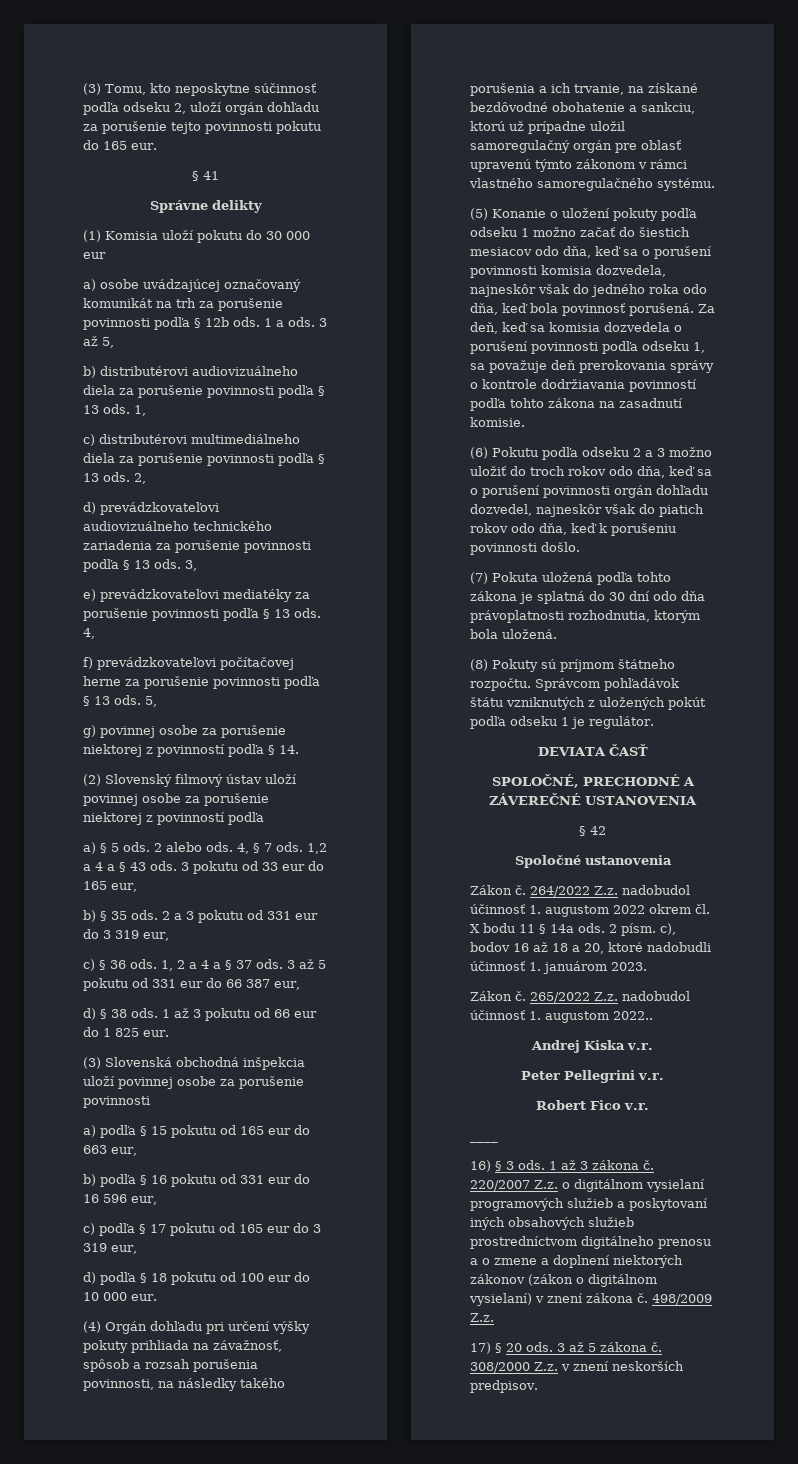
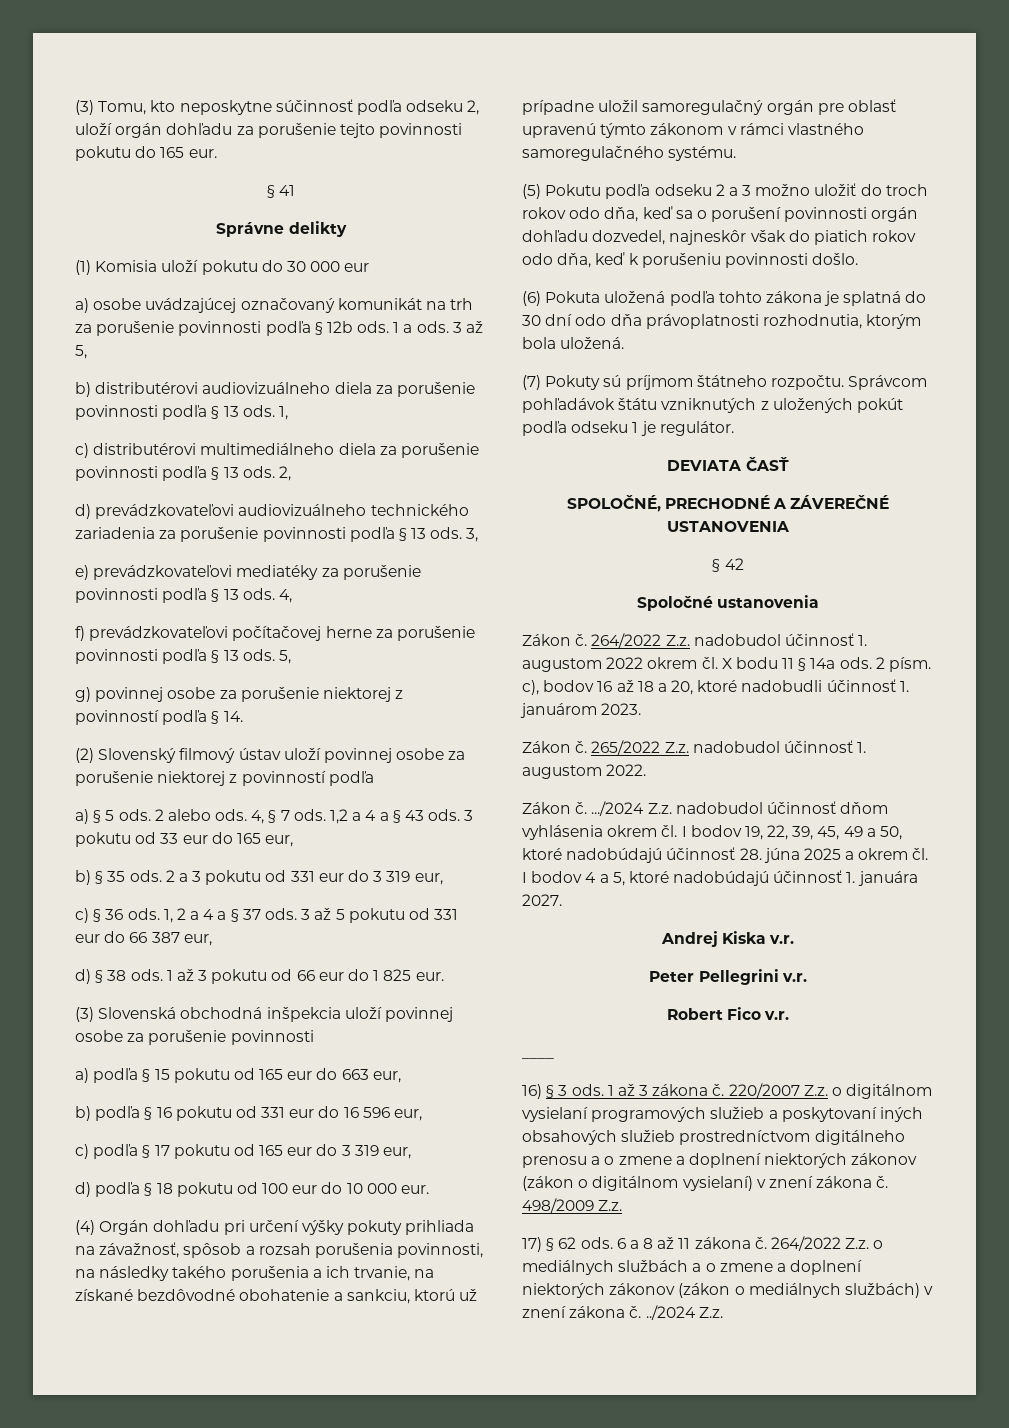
[492,208,697,221] [470,227,690,237] [470,246,712,259] [470,265,666,278] [470,284,707,297] [470,303,715,316] [470,322,682,334] [470,341,705,354] [470,360,714,373] [470,379,697,392] [470,398,683,411] [470,417,525,427] [470,447,488,459] Konanie o uložení pokuty podľa odseku 1 možno začať do šiestich mesiacov odo dňa, keď sa o porušení povinnosti komisia dozvedela, najneskôr však do jedného roka odo dňa, keď bola povinnosť porušená. Za deň, keď sa komisia dozvedela o porušení povinnosti podľa odseku 1, sa považuje deň prerokovania správy o kontrole dodržiavania povinností podľa tohto zákona na zasadnutí komisie. // (6) -> (541, 191) none
[470,572,488,584] (7) -> [522,291,541,306] (6)
[470,659,488,671] (8) -> [522,375,541,390] (7)
[613,1011,653,1020] 2022.. -> [606,764,647,776] [522,801,889,816] [522,825,903,840] [522,847,929,863] [522,870,918,886] [522,894,562,906] 2022. // Zákon č. .../2024 Z.z. nadobudol účinnosť dňom vyhlásenia okrem čl. I bodov 19, 22, 39, 45, 49 a 50, ktoré nadobúdajú účinnosť 28. júna 2025 a okrem čl. I bodov 4 a 5, ktoré nadobúdajú účinnosť 1. januára 2027.
[506,1342,662,1352] [470,1361,684,1373] [470,1380,538,1393] 20 ods. 3 až 5 zákona č. 308/2000 Z.z. v znení neskorších predpisov. -> [558,1236,884,1251] [522,1260,863,1275] [522,1283,934,1298] [522,1305,723,1320] 62 ods. 6 a 8 až 11 zákona č. 264/2022 Z.z. o mediálnych službách a o zmene a doplnení niektorých zákonov (zákon o mediálnych službách) v znení zákona č. ../2024 Z.z.

